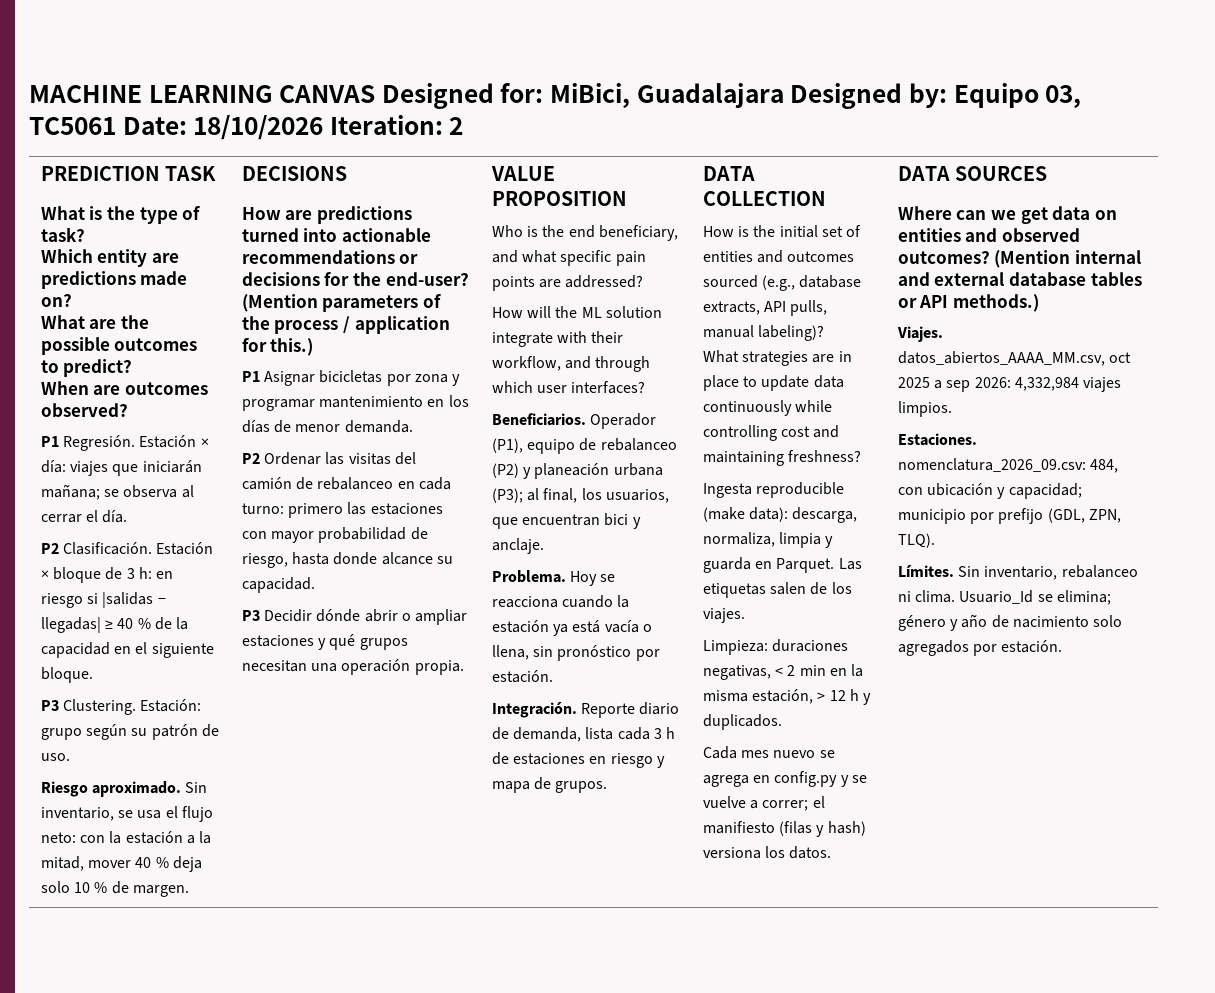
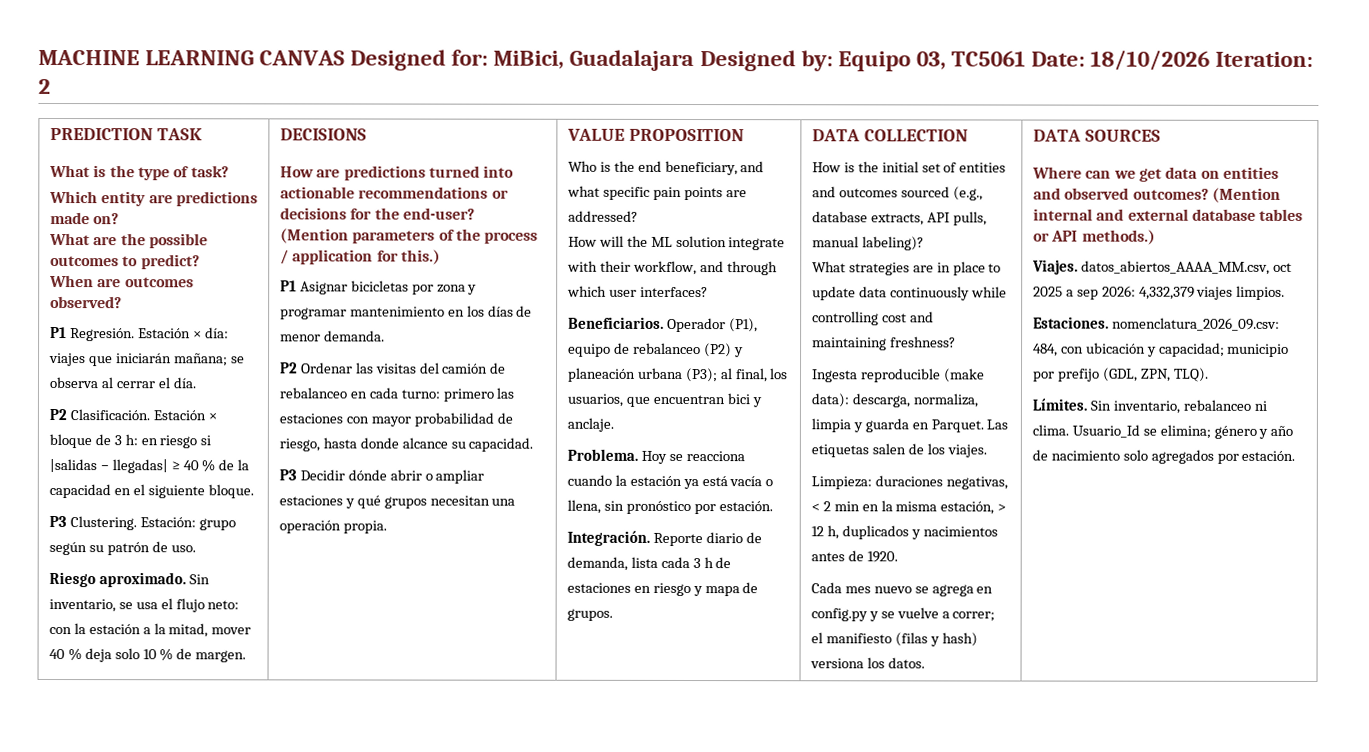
[850,689,872,705] [702,714,782,730] h y duplicados. -> [826,525,998,540] [810,550,898,563] h, duplicados y nacimientos antes de 1920.
[1015,377,1080,391] 4,332,984 -> [1138,286,1195,300] 4,332,379

